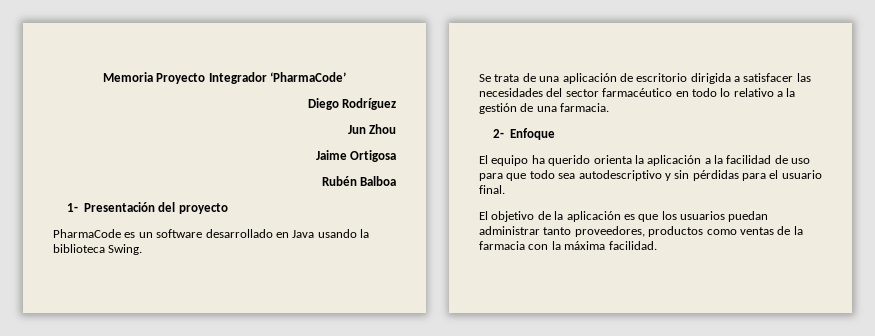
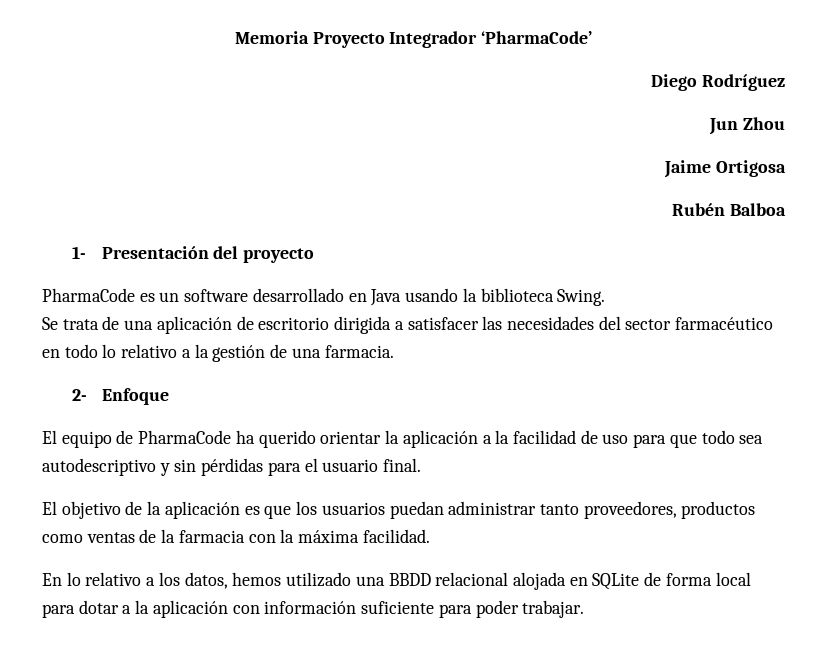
(529, 160) none -> [116,430,232,444] de PharmaCode
[593,155,632,164] orienta -> [320,431,382,444] orientar
(657, 245) none -> [42,572,751,590] [42,600,585,618] // En lo relativo a los datos, hemos utilizado una BBDD relacional alojada en SQLite de forma local para dotar a la aplicación con información suficiente para poder trabajar.

